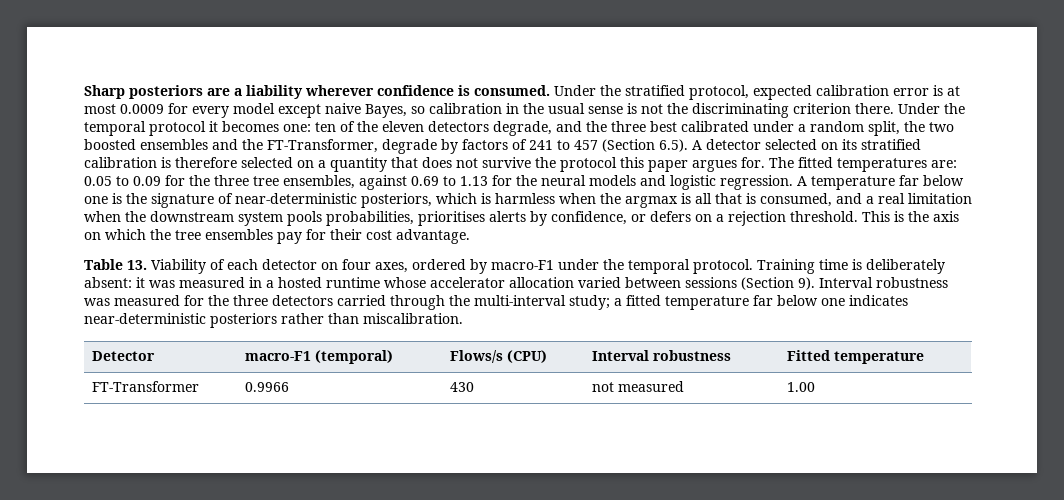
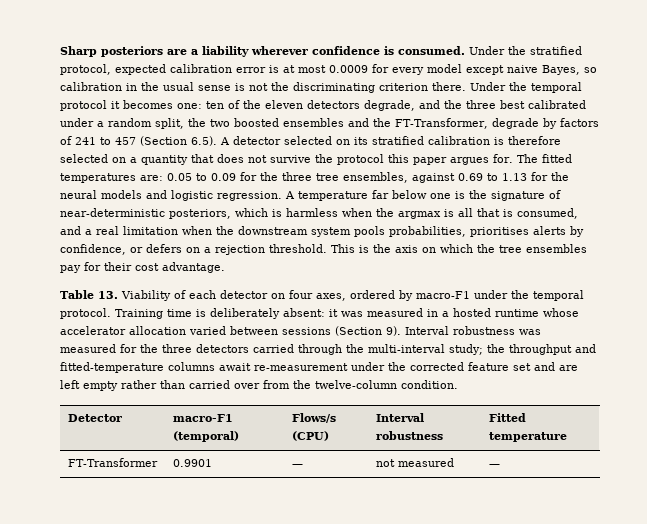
[614,295,908,310] [84,313,463,328] a fitted temperature far below one indicates near-deterministic posteriors rather than miscalibration. -> [487,344,596,355] [60,362,578,373] [60,380,458,391] the throughput and fitted-temperature columns await re-measurement under the corrected feature set and are left empty rather than carried over from the twelve-column condition.
[244,382,289,392] [449,382,474,392] 0.9966 | 430 -> [172,459,212,467] [291,464,303,467] 0.9901 | —
[786,382,815,392] 1.00 -> [488,464,500,467] —

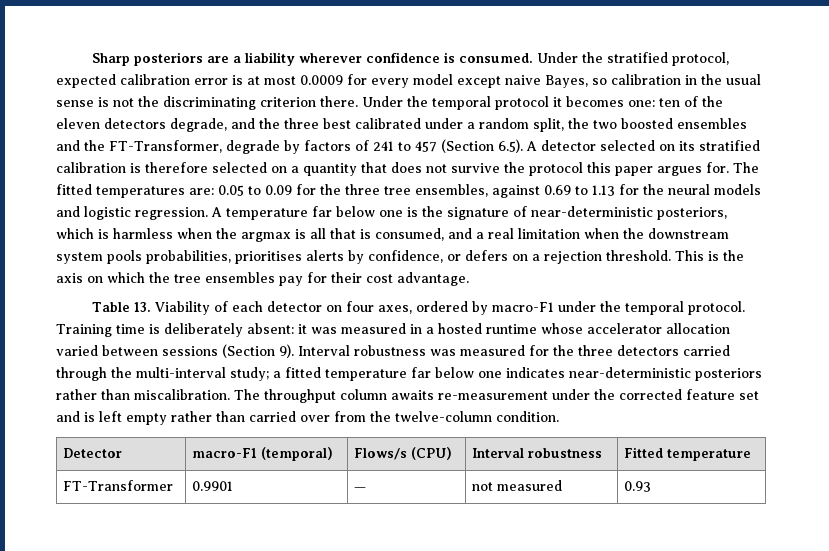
[487,344,596,355] [60,362,251,373] the throughput and fitted-temperature columns await -> [273,367,762,381] [56,389,434,403] a fitted temperature far below one indicates near-deterministic posteriors rather than miscalibration. The throughput column awaits
[559,365,578,371] are -> [84,412,95,422] is
[488,464,500,467] — -> [624,481,652,492] 0.93

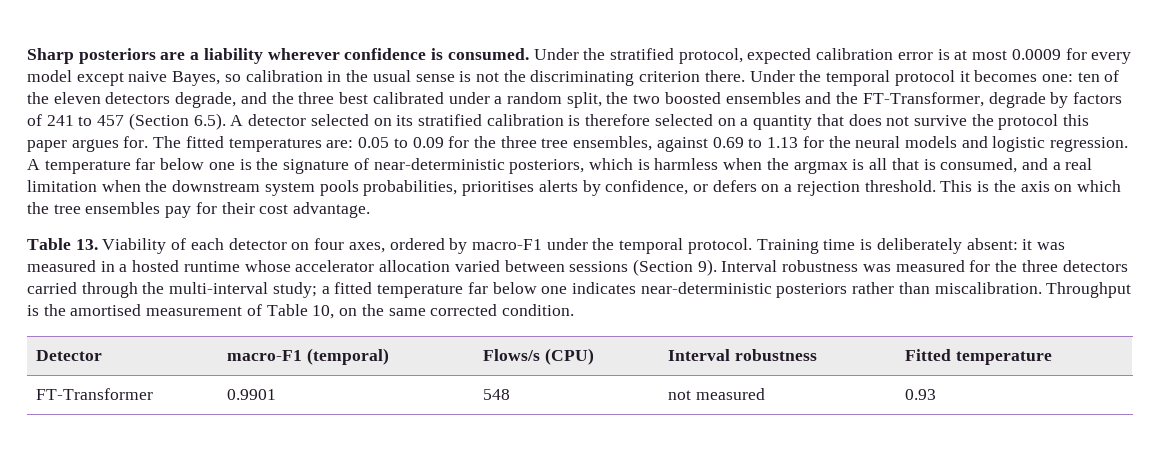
[234,389,759,403] [56,411,492,425] The throughput column awaits re-measurement under the corrected feature set and is left empty rather than carried over from the twelve-column -> [1046,282,1132,298] [27,304,498,319] Throughput is the amortised measurement of Table 10, on the same corrected
[354,487,367,491] — -> [483,389,511,400] 548

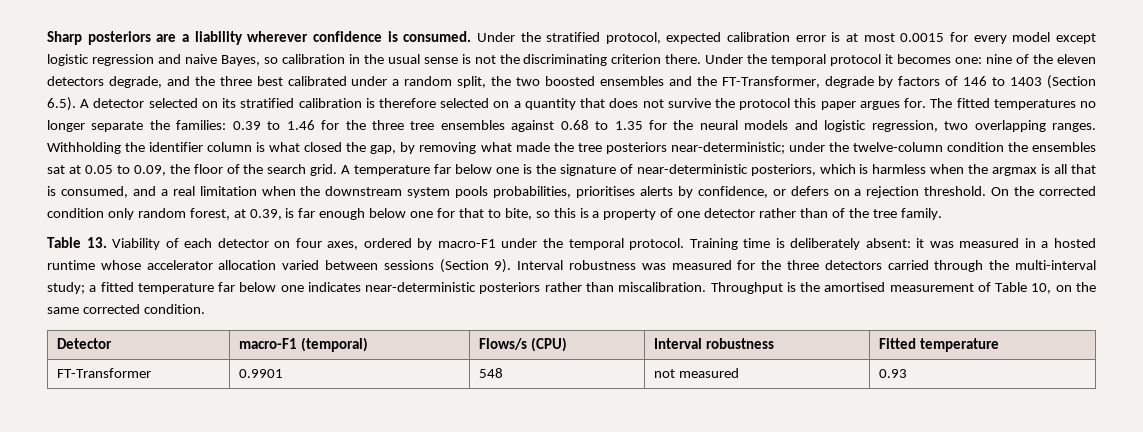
[1011,49,1061,60] 0.0009 -> [900,33,945,42] 0.0015
(124, 79) none -> [47,54,181,66] logistic regression and
[1077,72,1100,82] ten -> [986,54,1013,64] nine
[46,115,125,126] 241 to 457 -> [963,76,1043,86] 146 to 1403
[326,136,799,152] are: 0.05 to 0.09 for the three tree ensembles, against 0.69 to 1.13 -> [1079,101,1096,108] [47,120,643,132] no longer separate the families: 0.39 to 1.46 for the three tree ensembles against 0.68 to 1.35
[1050,137,1129,152] regression. -> [871,120,1097,132] [47,142,1096,154] [47,164,338,176] regression, two overlapping ranges. Withholding the identifier column is what closed the gap, by removing what made the tree posteriors near-deterministic; under the twelve-column condition the ensembles sat at 0.05 to 0.09, the floor of the search grid.
[940,180,1121,192] [27,202,371,218] This is the axis on which the tree ensembles pay for their cost advantage. -> [991,186,1096,196] [47,208,942,220] On the corrected condition only random forest, at 0.39, is far enough below one for that to bite, so this is a property of one detector rather than of the tree family.

